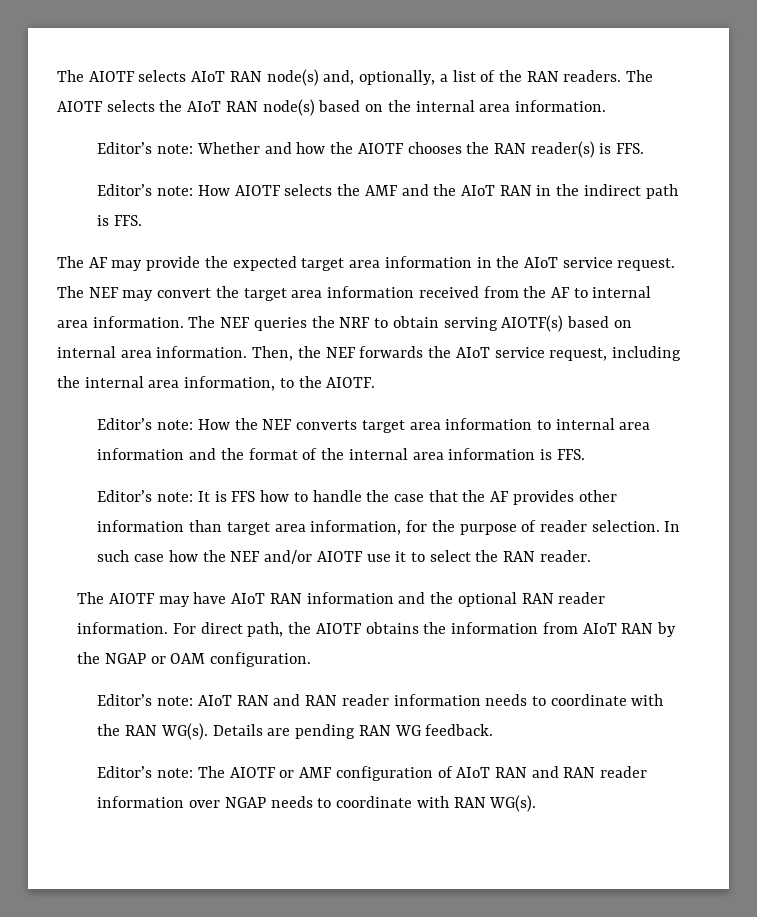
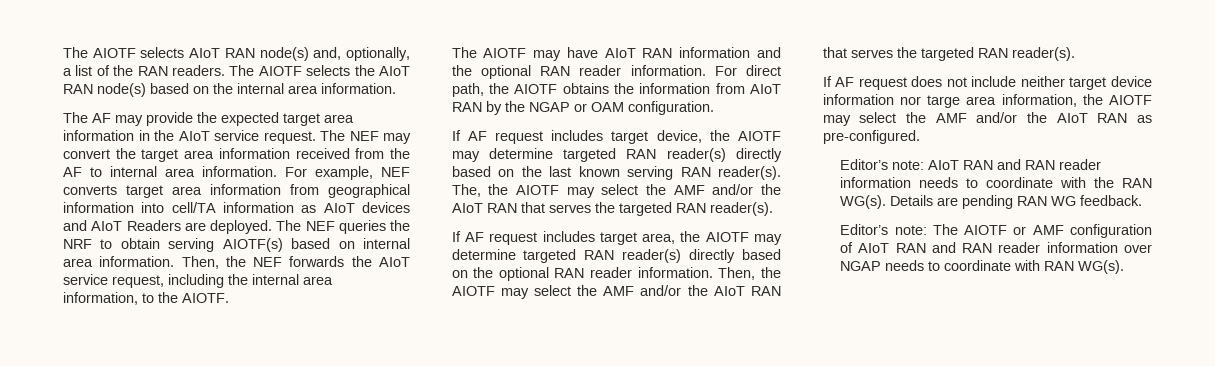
[97,141,645,158] [97,184,678,199] [97,215,143,226] // Editor’s note: Whether and how the AIOTF chooses the RAN reader(s) is FFS. // Editor’s note: How AIOTF selects the AMF and the AIoT RAN in the indirect path is FFS. -> (396, 88) none
(184, 322) none -> [285,166,410,180] [63,184,410,198] [63,202,410,213] [63,220,272,234] For example, NEF converts target area information from geographical information into cell/TA information as AIoT devices and AIoT Readers are deployed.
[97,418,651,433] [97,448,585,460] [97,490,617,505] [97,520,681,535] [97,550,591,564] // Editor’s note: How the NEF converts target area information to internal area information and the format of the internal area information is FFS. // Editor’s note: It is FFS how to handle the case that the AF provides other information than target area information, for the purpose of reader selection. In such case how the NEF and/or AIOTF use it to select the RAN reader. -> (229, 298) none
(312, 659) none -> [451,130,781,144] [451,148,782,162] [451,166,781,180] [451,184,781,198] [451,202,773,216] [451,231,782,245] [451,249,781,263] [451,267,781,281] [451,285,781,299] [822,47,1075,61] [822,76,1152,90] [822,94,1152,108] [822,112,1152,126] [822,130,920,144] // If AF request includes target device, the AIOTF may determine targeted RAN reader(s) directly based on the last known serving RAN reader(s). The, the AIOTF may select the AMF and/or the AIoT RAN that serves the targeted RAN reader(s). // If AF request includes target area, the AIOTF may determine targeted RAN reader(s) directly based on the optional RAN reader information. Then, the AIOTF may select the AMF and/or the AIoT RAN that serves the targeted RAN reader(s). // If AF request does not include neither target device information nor targe area information, the AIOTF may select the AMF and/or the AIoT RAN as pre-configured.

